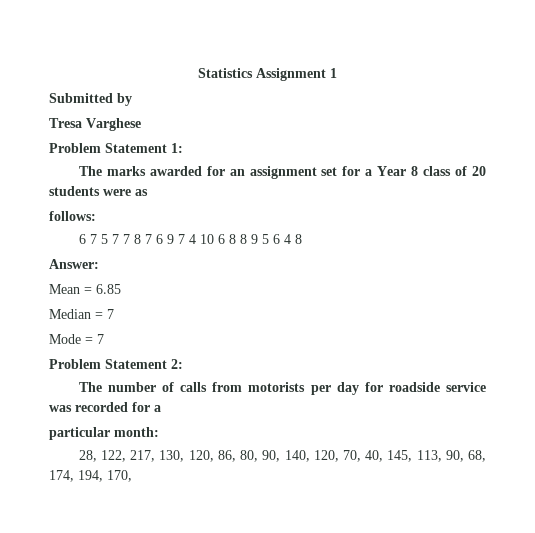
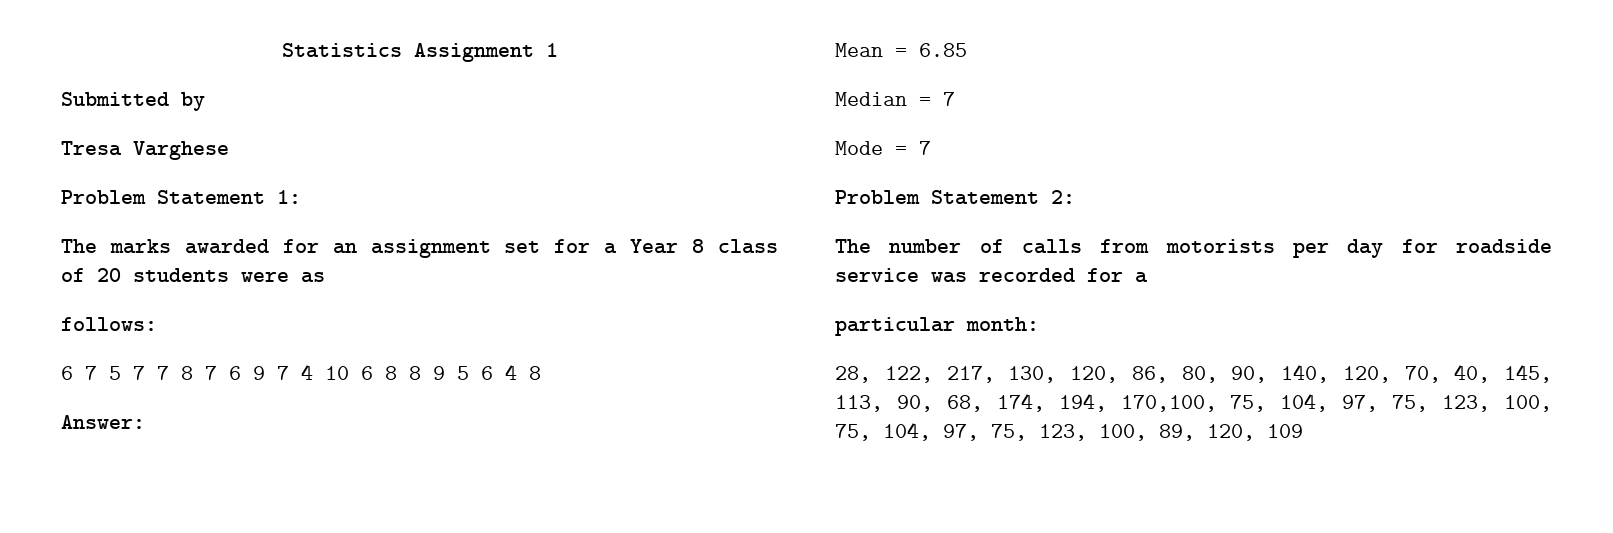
[107,470,132,482] 170, -> [1120,393,1552,412] [835,422,1303,441] 170,100, 75, 104, 97, 75, 123, 100, 75, 104, 97, 75, 123, 100, 89, 120, 109

